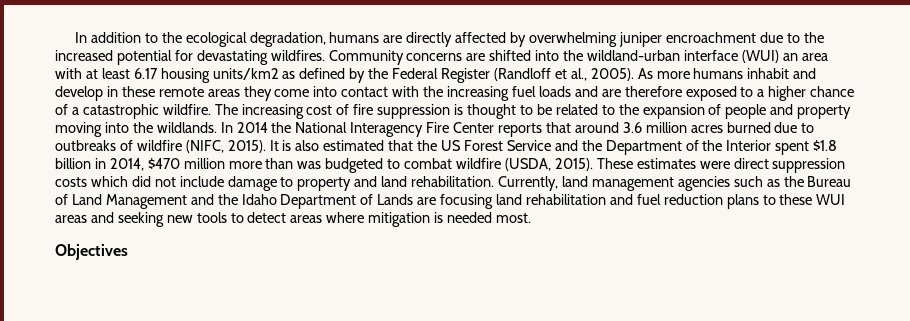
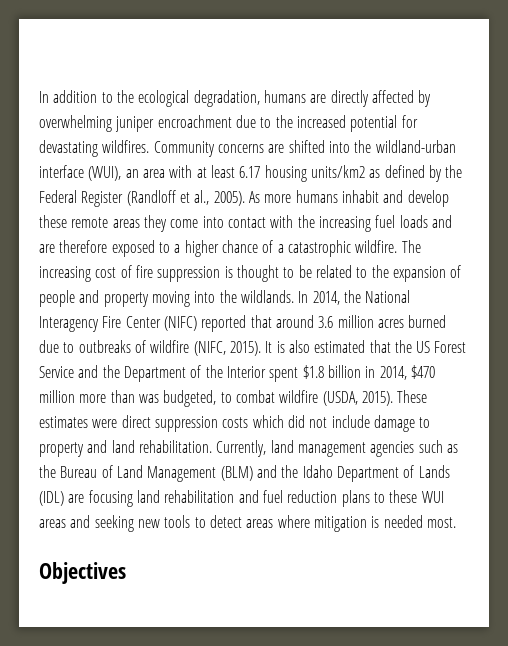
[741,50,779,63] (WUI) -> [88,166,122,181] (WUI),
[106,86,118,97] in -> (449, 198) none
[236,122,268,133] 2014 -> [312,291,340,305] 2014,
[498,123,543,137] reports -> [163,315,247,332] (NIFC) reported
[325,158,384,173] budgeted -> [163,390,217,407] budgeted,
(187, 201) none -> [220,466,253,481] (BLM)
(414, 199) none -> [39,491,64,506] (IDL)

